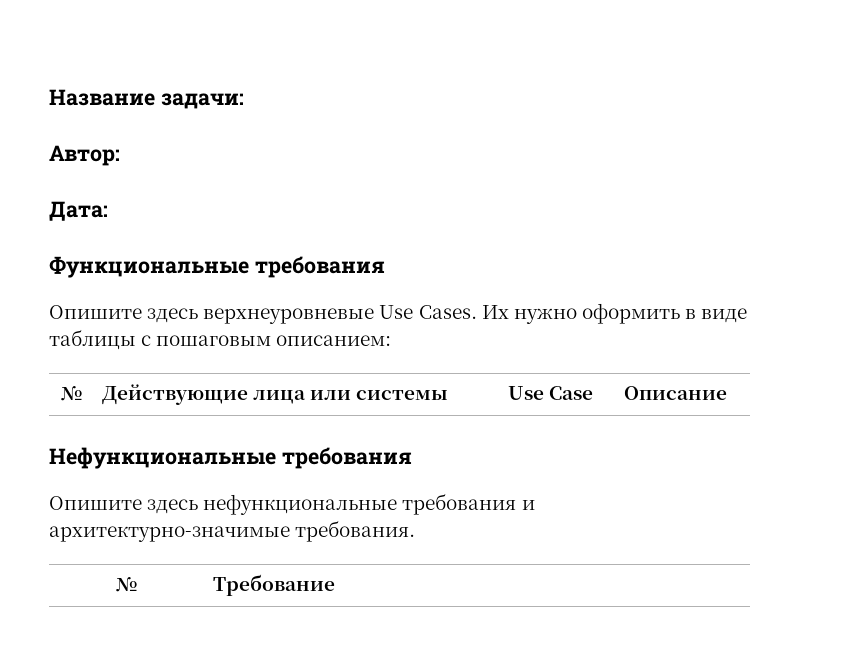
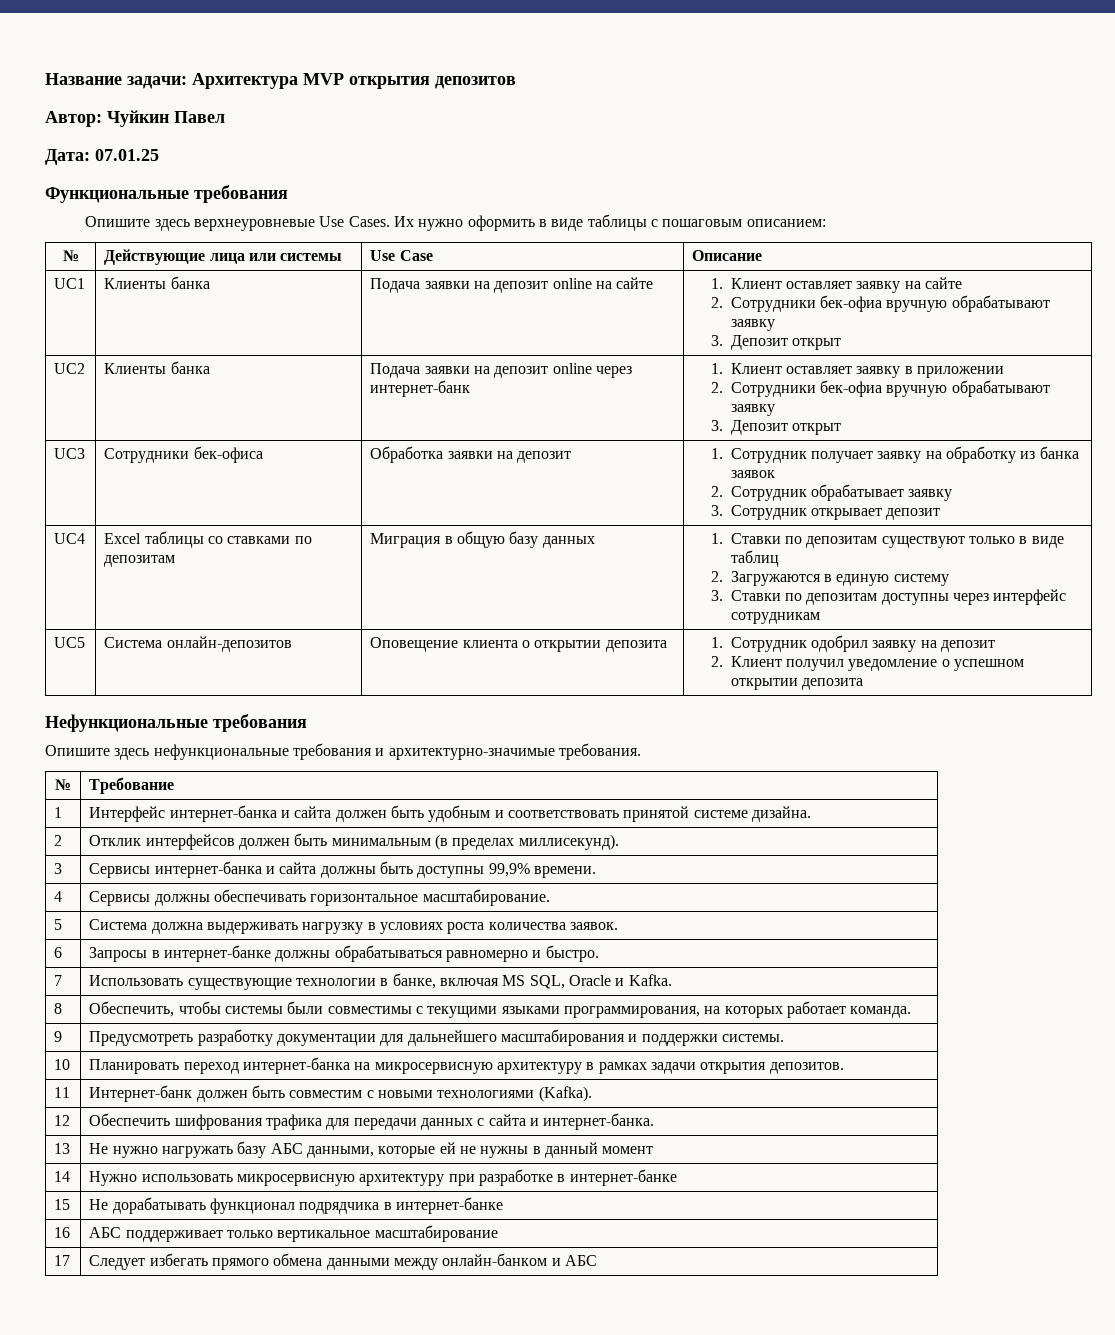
(244, 101) none -> [192,73,516,89] Архитектура MVP открытия депозитов
(120, 155) none -> [107,110,225,127] Чуйкин Павел
(108, 211) none -> [95,149,159,161] 07.01.25
(727, 393) none -> [54,278,86,289] [104,276,210,289] [370,277,654,293] [710,277,963,293] [710,295,1050,312] [730,319,775,331] [710,335,842,350] [54,363,86,374] [104,361,210,374] [370,363,633,378] [370,380,471,397] [710,363,1005,378] [710,380,1050,397] [730,404,775,416] [710,420,842,435] [54,448,86,459] [104,446,263,463] [370,446,572,463] [710,446,1079,463] [730,470,775,478] [710,484,953,501] [710,505,941,520] [54,533,86,544] [104,531,312,548] [104,555,176,567] [370,531,595,548] [710,533,1064,548] [730,550,779,567] [710,571,949,586] [710,589,1067,605] [730,612,820,624] [54,637,86,648] [104,636,292,652] [370,637,667,652] [710,635,996,652] [710,656,1025,671] [730,678,864,690] // UC1 | Клиенты банка | Подача заявки на депозит online на сайте | 1. Клиент оставляет заявку на сайте // 2. Сотрудники бек-офиа вручную обрабатывают заявку // 3. Депозит открыт // UC2 | Клиенты банка | Подача заявки на депозит online через интернет-банк | 1. Клиент оставляет заявку в приложении // 2. Сотрудники бек-офиа вручную обрабатывают заявку // 3. Депозит открыт // UC3 | Сотрудники бек-офиса | Обработка заявки на депозит | 1. Сотрудник получает заявку на обработку из банка заявок // 2. Сотрудник обрабатывает заявку // 3. Сотрудник открывает депозит // UC4 | Excel таблицы со ставками по депозитам | Миграция в общую базу данных | 1. Ставки по депозитам существуют только в виде таблиц // 2. Загружаются в единую систему // 3. Ставки по депозитам доступны через интерфейс сотрудникам // UC5 | Система онлайн-депозитов | Оповещение клиента о открытии депозита | 1. Сотрудник одобрил заявку на депозит // 2. Клиент получил уведомление о успешном открытии депозита
(335, 585) none -> [54,807,63,818] [89,805,811,822] [54,835,63,846] [89,833,619,850] [54,863,63,874] [89,861,596,878] [54,891,63,902] [89,889,550,906] [54,919,63,930] [89,919,618,934] [54,947,63,958] [89,945,599,962] [54,975,63,986] [89,973,672,990] [54,1003,63,1014] [89,1001,912,1018] [54,1031,63,1042] [89,1029,784,1046] [54,1059,71,1070] [89,1057,844,1074] [54,1087,71,1098] [89,1085,592,1102] [54,1115,71,1126] [89,1113,655,1130] [54,1143,71,1154] [89,1141,654,1158] [54,1171,71,1182] [89,1169,677,1186] [54,1199,71,1210] [89,1197,504,1214] [54,1227,71,1238] [89,1225,498,1242] [54,1255,71,1266] [89,1253,597,1270] // 1 | Интерфейс интернет-банка и сайта должен быть удобным и соответствовать принятой системе дизайна. // 2 | Отклик интерфейсов должен быть минимальным (в пределах миллисекунд). // 3 | Сервисы интернет-банка и сайта должны быть доступны 99,9% времени. // 4 | Сервисы должны обеспечивать горизонтальное масштабирование. // 5 | Система должна выдерживать нагрузку в условиях роста количества заявок. // 6 | Запросы в интернет-банке должны обрабатываться равномерно и быстро. // 7 | Использовать существующие технологии в банке, включая MS SQL, Oracle и Kafka. // 8 | Обеспечить, чтобы системы были совместимы с текущими языками программирования, на которых работает команда. // 9 | Предусмотреть разработку документации для дальнейшего масштабирования и поддержки системы. // 10 | Планировать переход интернет-банка на микросервисную архитектуру в рамках задачи открытия депозитов. // 11 | Интернет-банк должен быть совместим с новыми технологиями (Kafka). // 12 | Обеспечить шифрования трафика для передачи данных с сайта и интернет-банка. // 13 | Не нужно нагружать базу АБС данными, которые ей не нужны в данный момент // 14 | Нужно использовать микросервисную архитектуру при разработке в интернет-банке // 15 | Не дорабатывать функционал подрядчика в интернет-банке // 16 | АБС поддерживает только вертикальное масштабирование // 17 | Следует избегать прямого обмена данными между онлайн-банком и АБС

